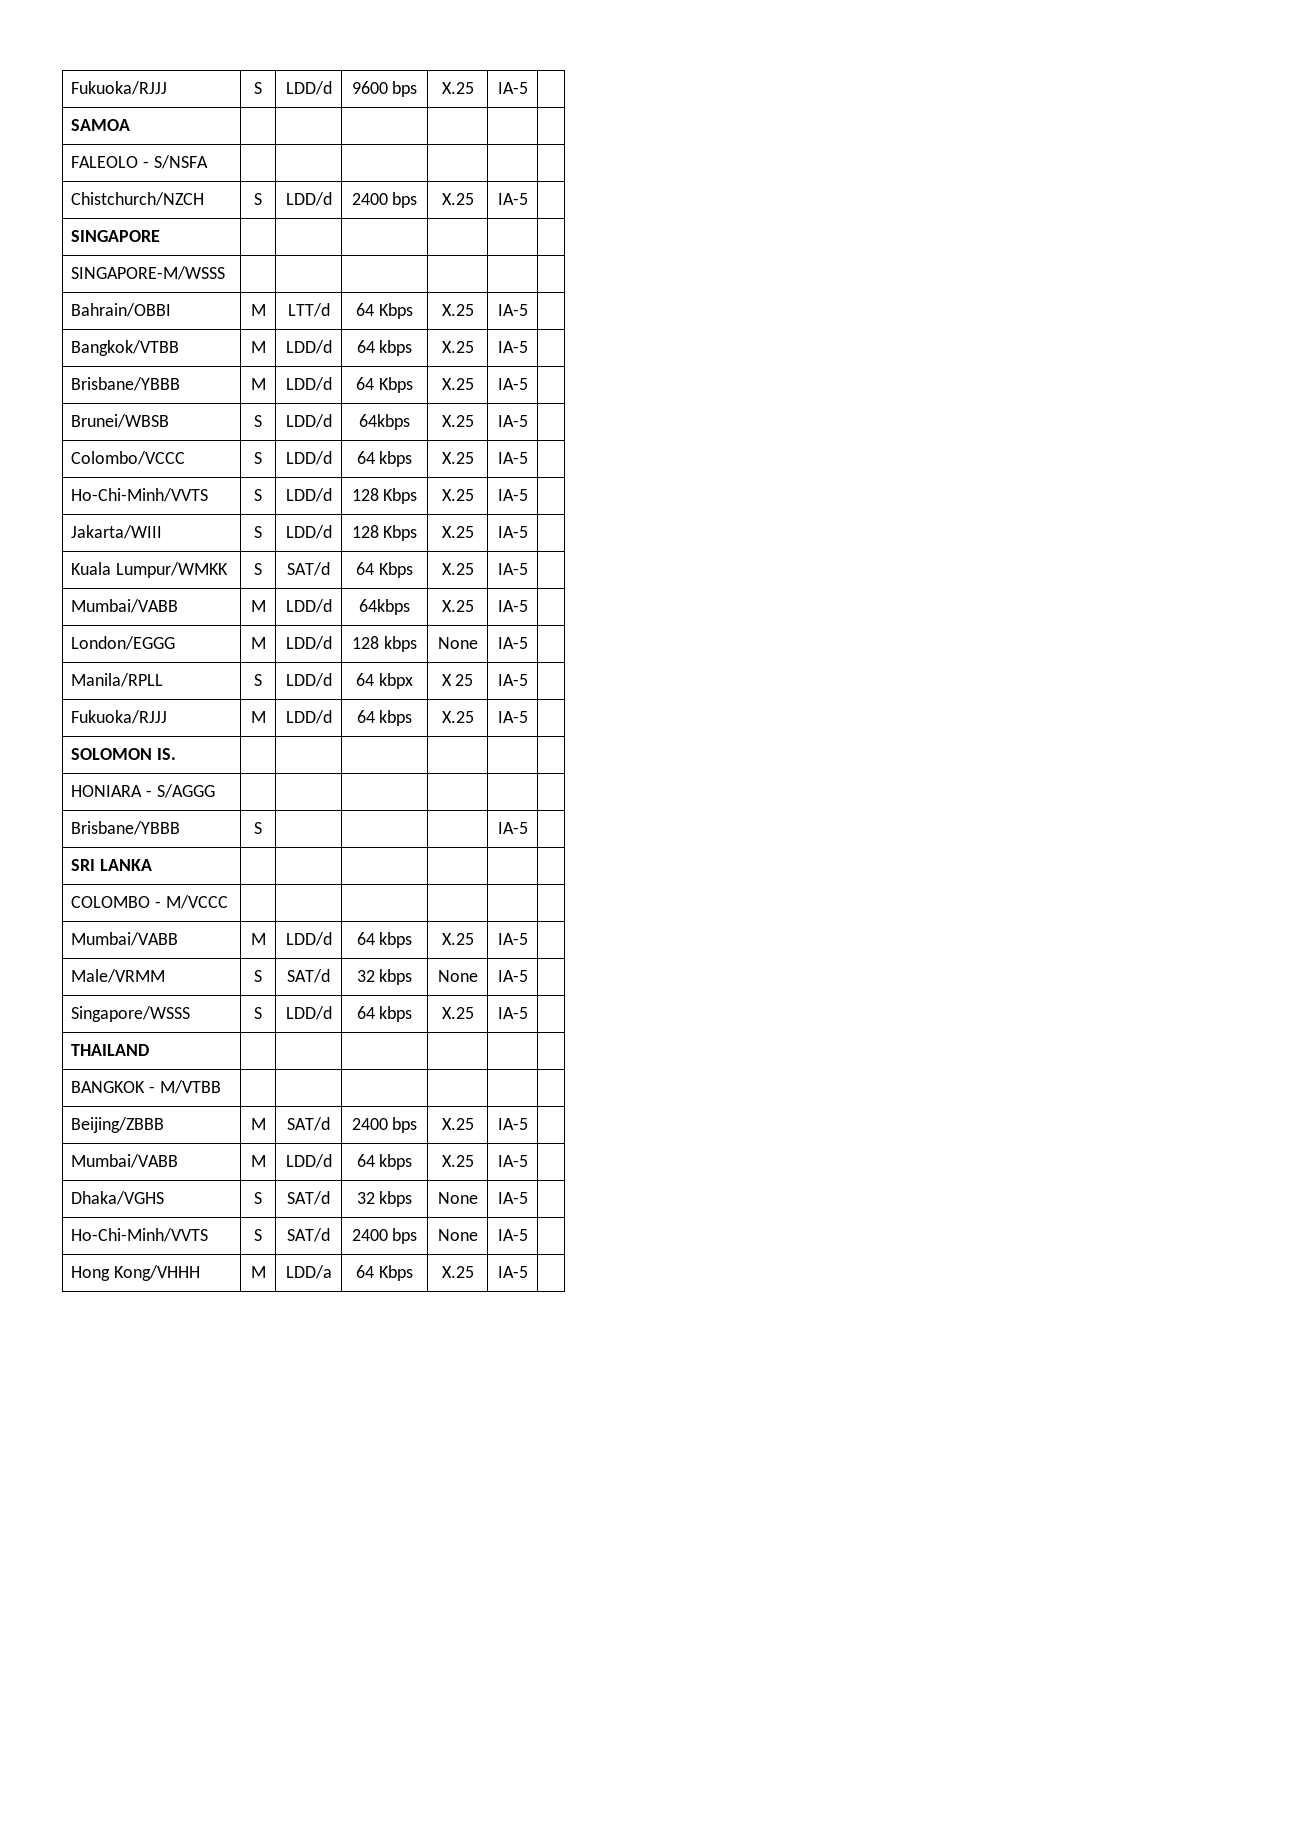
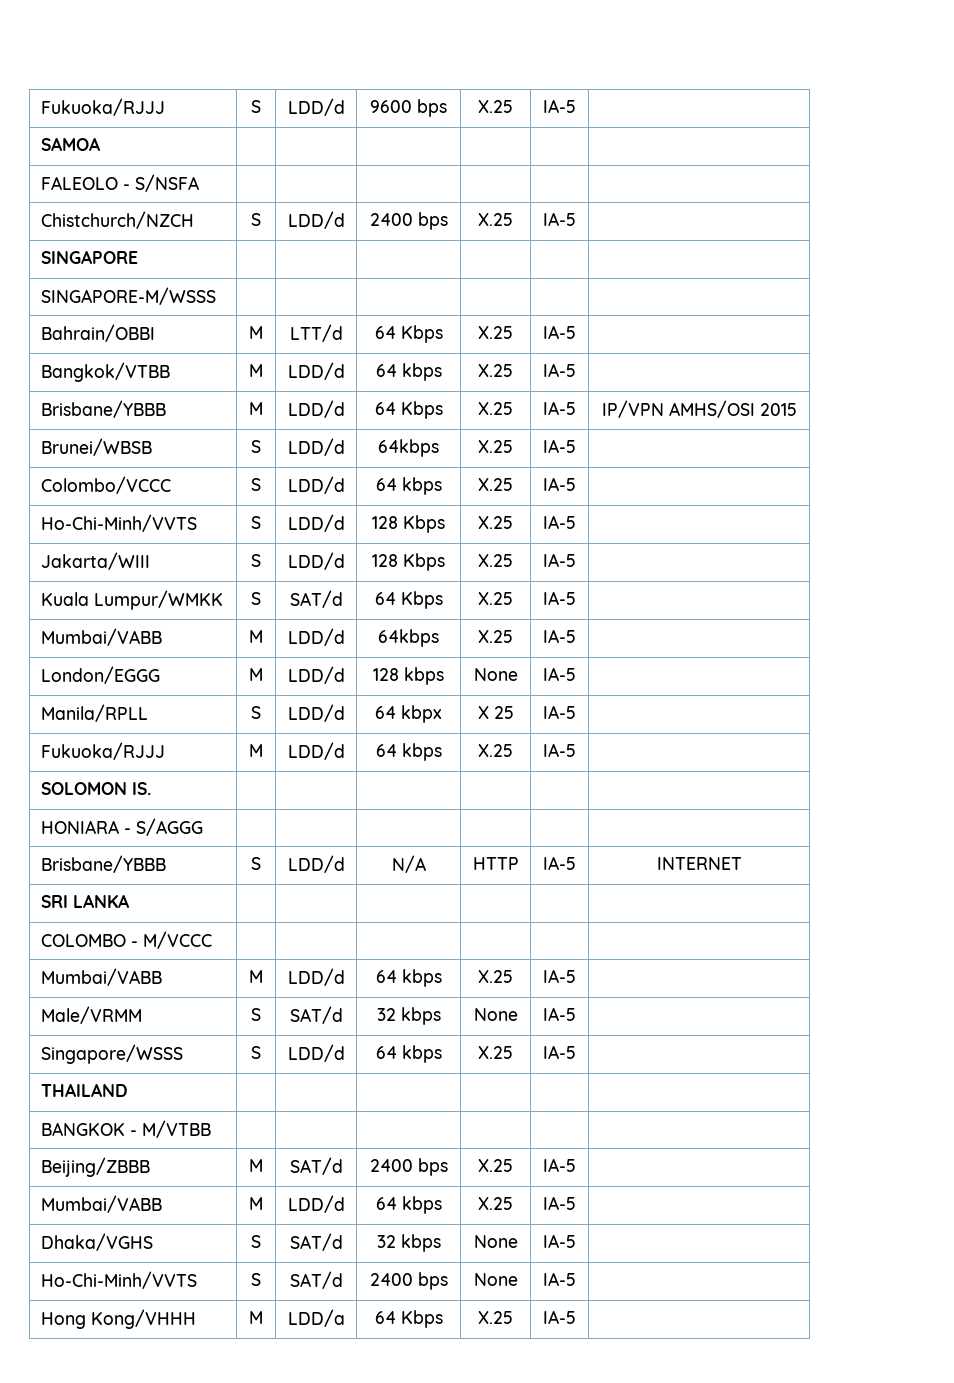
(528, 384) none -> [601,400,797,418] IP/VPN AMHS/OSI 2015
[497,822,528,834] | | | IA-5 | -> [287,855,345,873] [391,855,426,873] [472,857,519,870] [543,856,576,870] [656,857,742,870] LDD/d | N/A | HTTP | IA-5 | INTERNET

